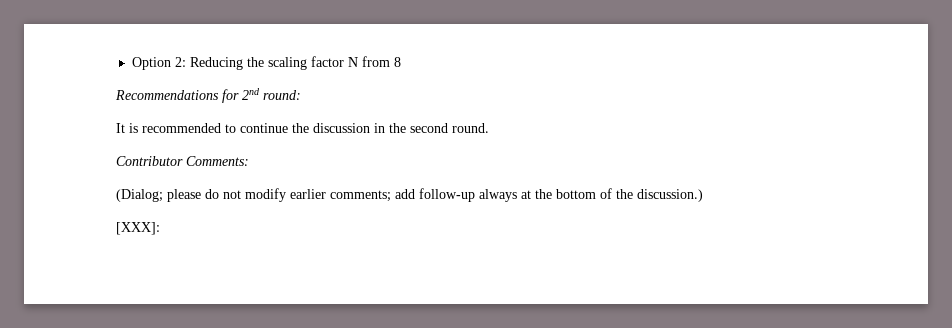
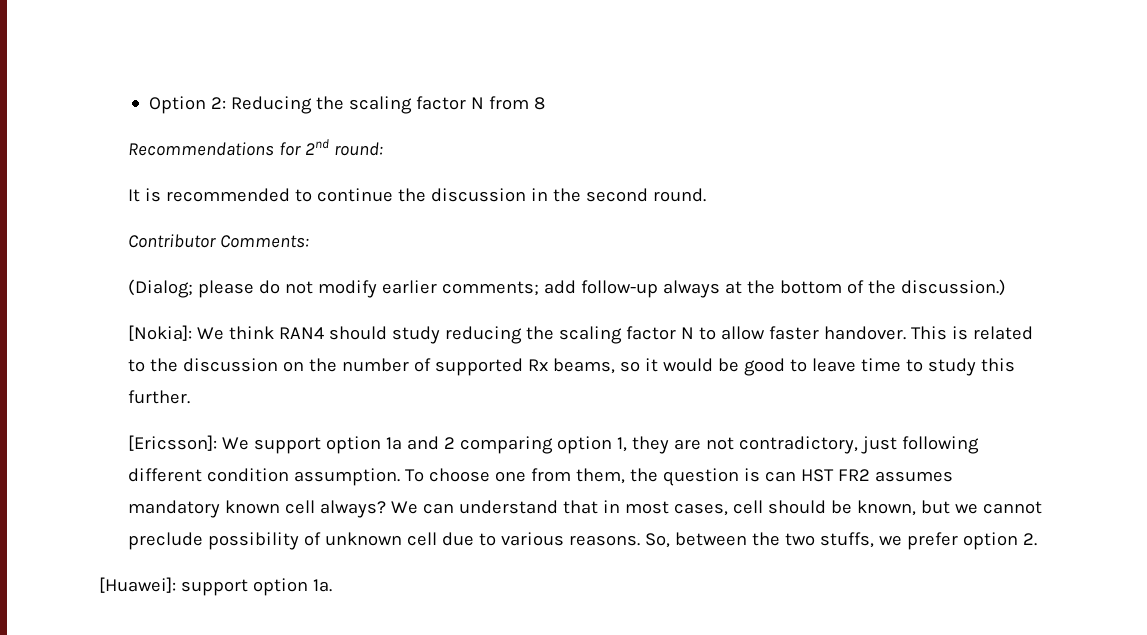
[116,222,161,235] [XXX]: -> [128,325,1034,344] [128,358,1016,376] [128,390,191,404] [128,435,980,454] [128,468,954,486] [128,500,1043,518] [128,532,1038,550] [99,577,332,596] [Nokia]: We think RAN4 should study reducing the scaling factor N to allow faster handover. This is related to the discussion on the number of supported Rx beams, so it would be good to leave time to study this further. // [Ericsson]: We support option 1a and 2 comparing option 1, they are not contradictory, just following different condition assumption. To choose one from them, the question is can HST FR2 assumes mandatory known cell always? We can understand that in most cases, cell should be known, but we cannot preclude possibility of unknown cell due to various reasons. So, between the two stuffs, we prefer option 2. // [Huawei]: support option 1a.

